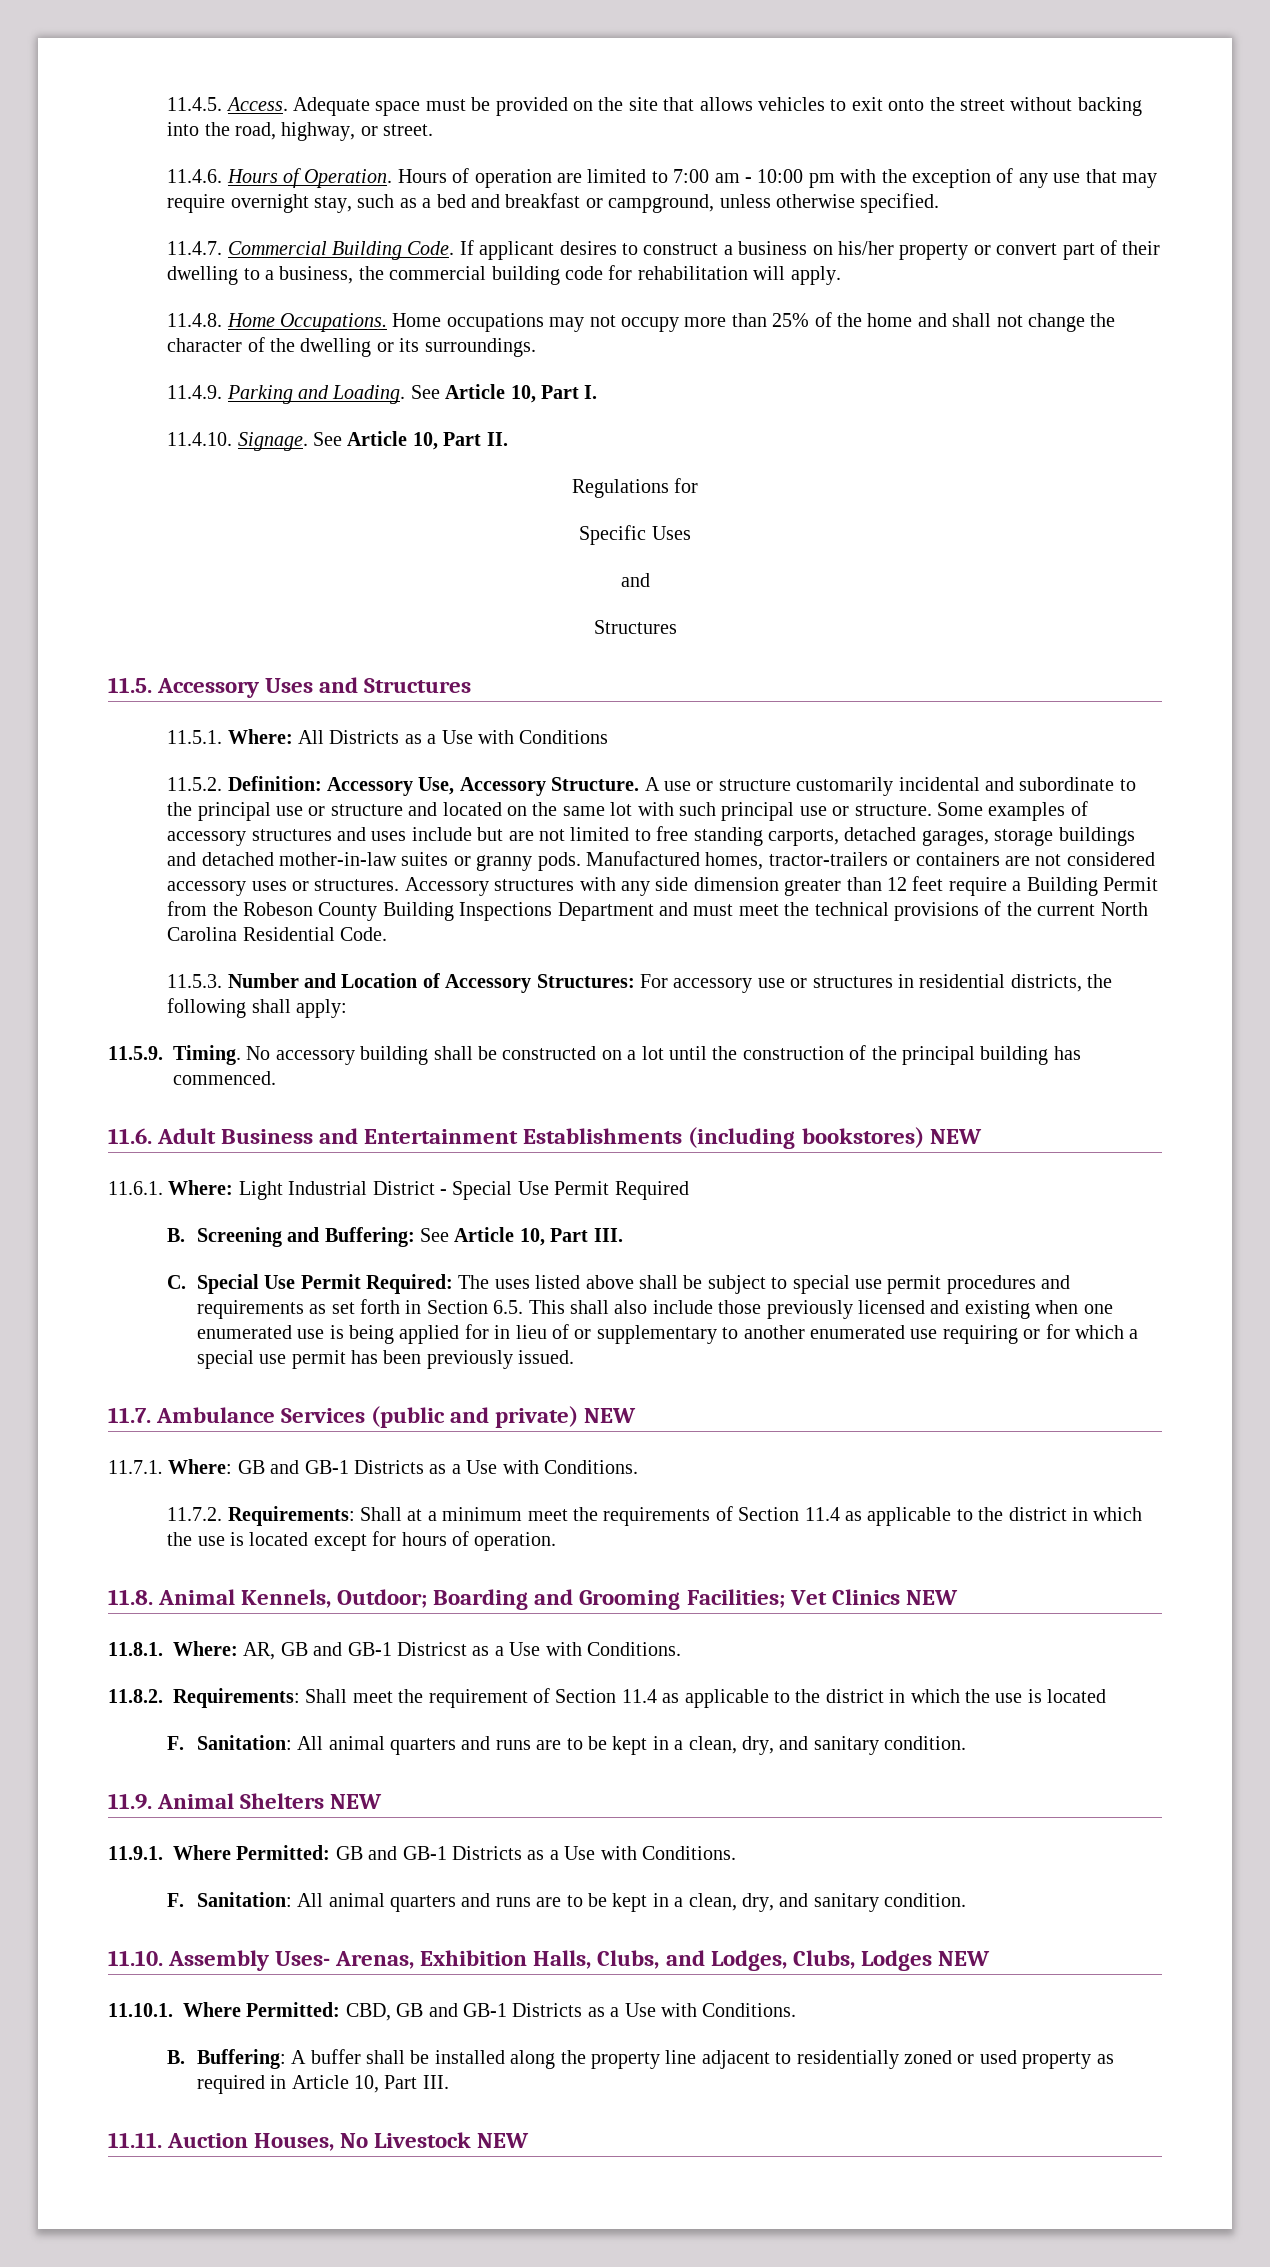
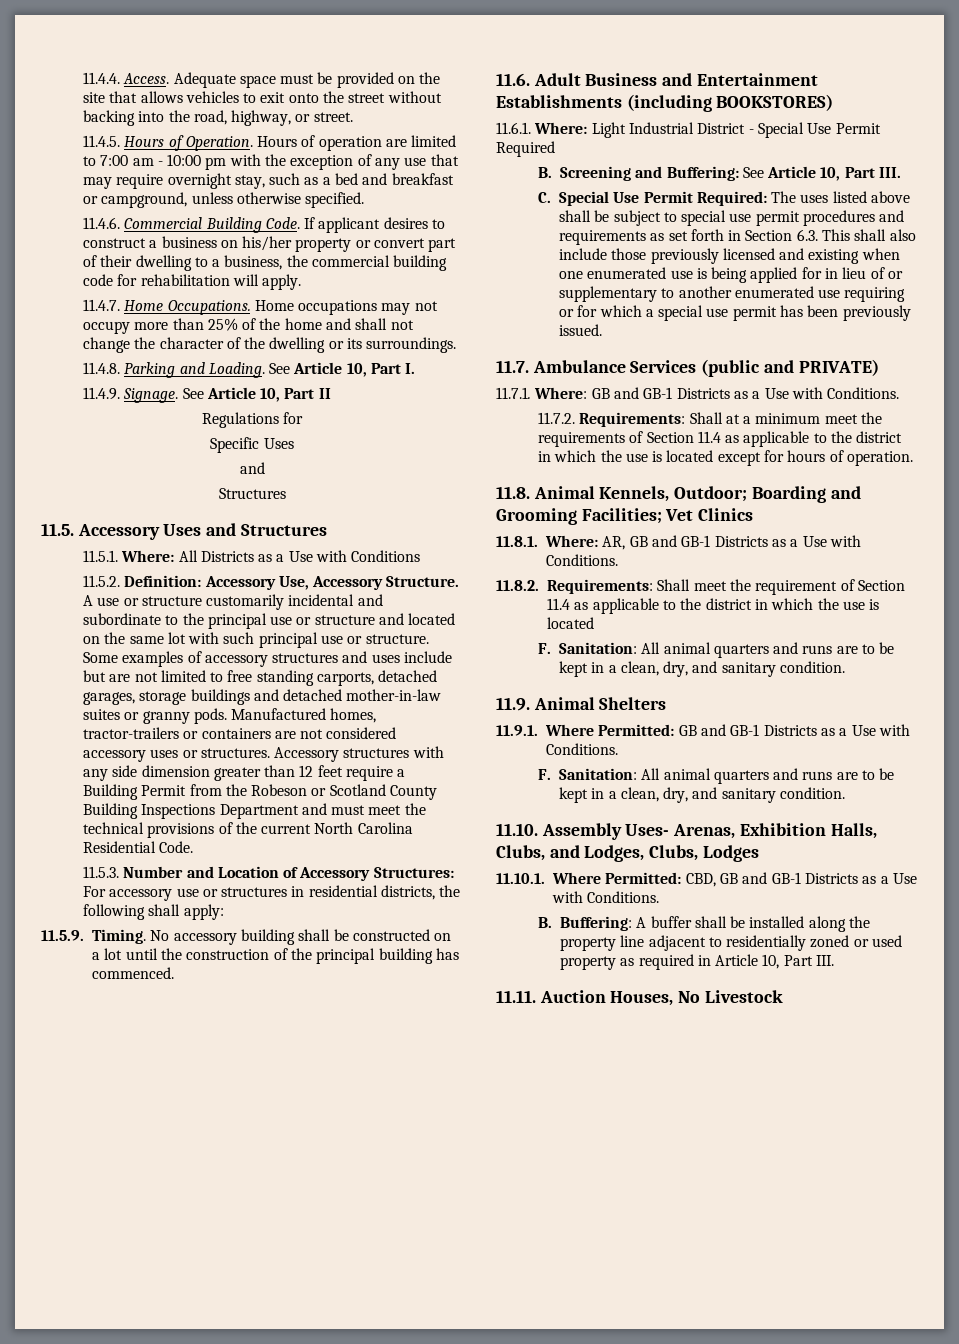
[167,97,223,111] 11.4.5. -> [82,72,120,84] 11.4.4.
[167,169,223,183] 11.4.6. -> [82,135,120,147] 11.4.5.
[167,241,223,255] 11.4.7. -> [82,217,120,229] 11.4.6.
[167,313,223,327] 11.4.8. -> [82,299,120,311] 11.4.7.
[167,385,223,399] 11.4.9. -> [82,362,120,374] 11.4.8.
[167,432,233,446] 11.4.10. -> [82,387,120,400] 11.4.9.
[486,432,508,446] II. -> [318,388,331,399] II
(313, 909) none -> [311,784,386,796] or Scotland
[801,1127,982,1148] bookstores) NEW -> [716,94,834,111] BOOKSTORES)
[493,1300,524,1314] 6.5. -> [796,229,818,241] 6.3.
[495,1406,637,1428] private) NEW -> [798,359,879,376] PRIVATE)
[905,1590,958,1605] NEW -> (754, 514) none
[397,1642,467,1656] Districst -> [714,536,768,547] Districts
[330,1794,383,1809] NEW -> (667, 703) none
[937,1951,990,1966] NEW -> (759, 853) none
[477,2133,530,2148] NEW -> (783, 996) none

